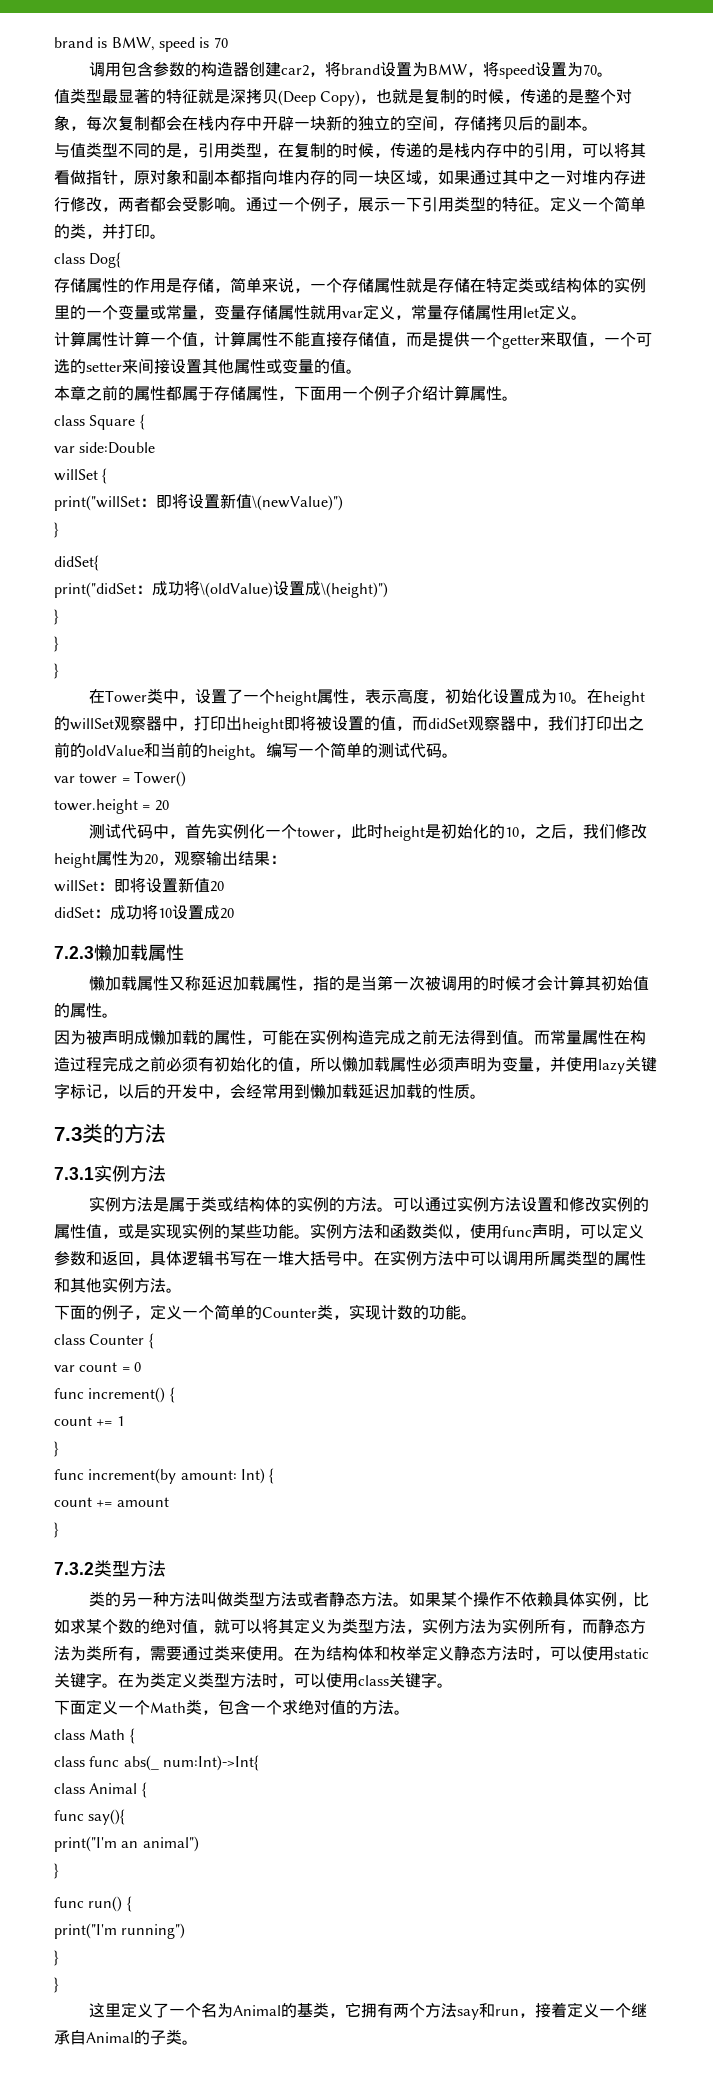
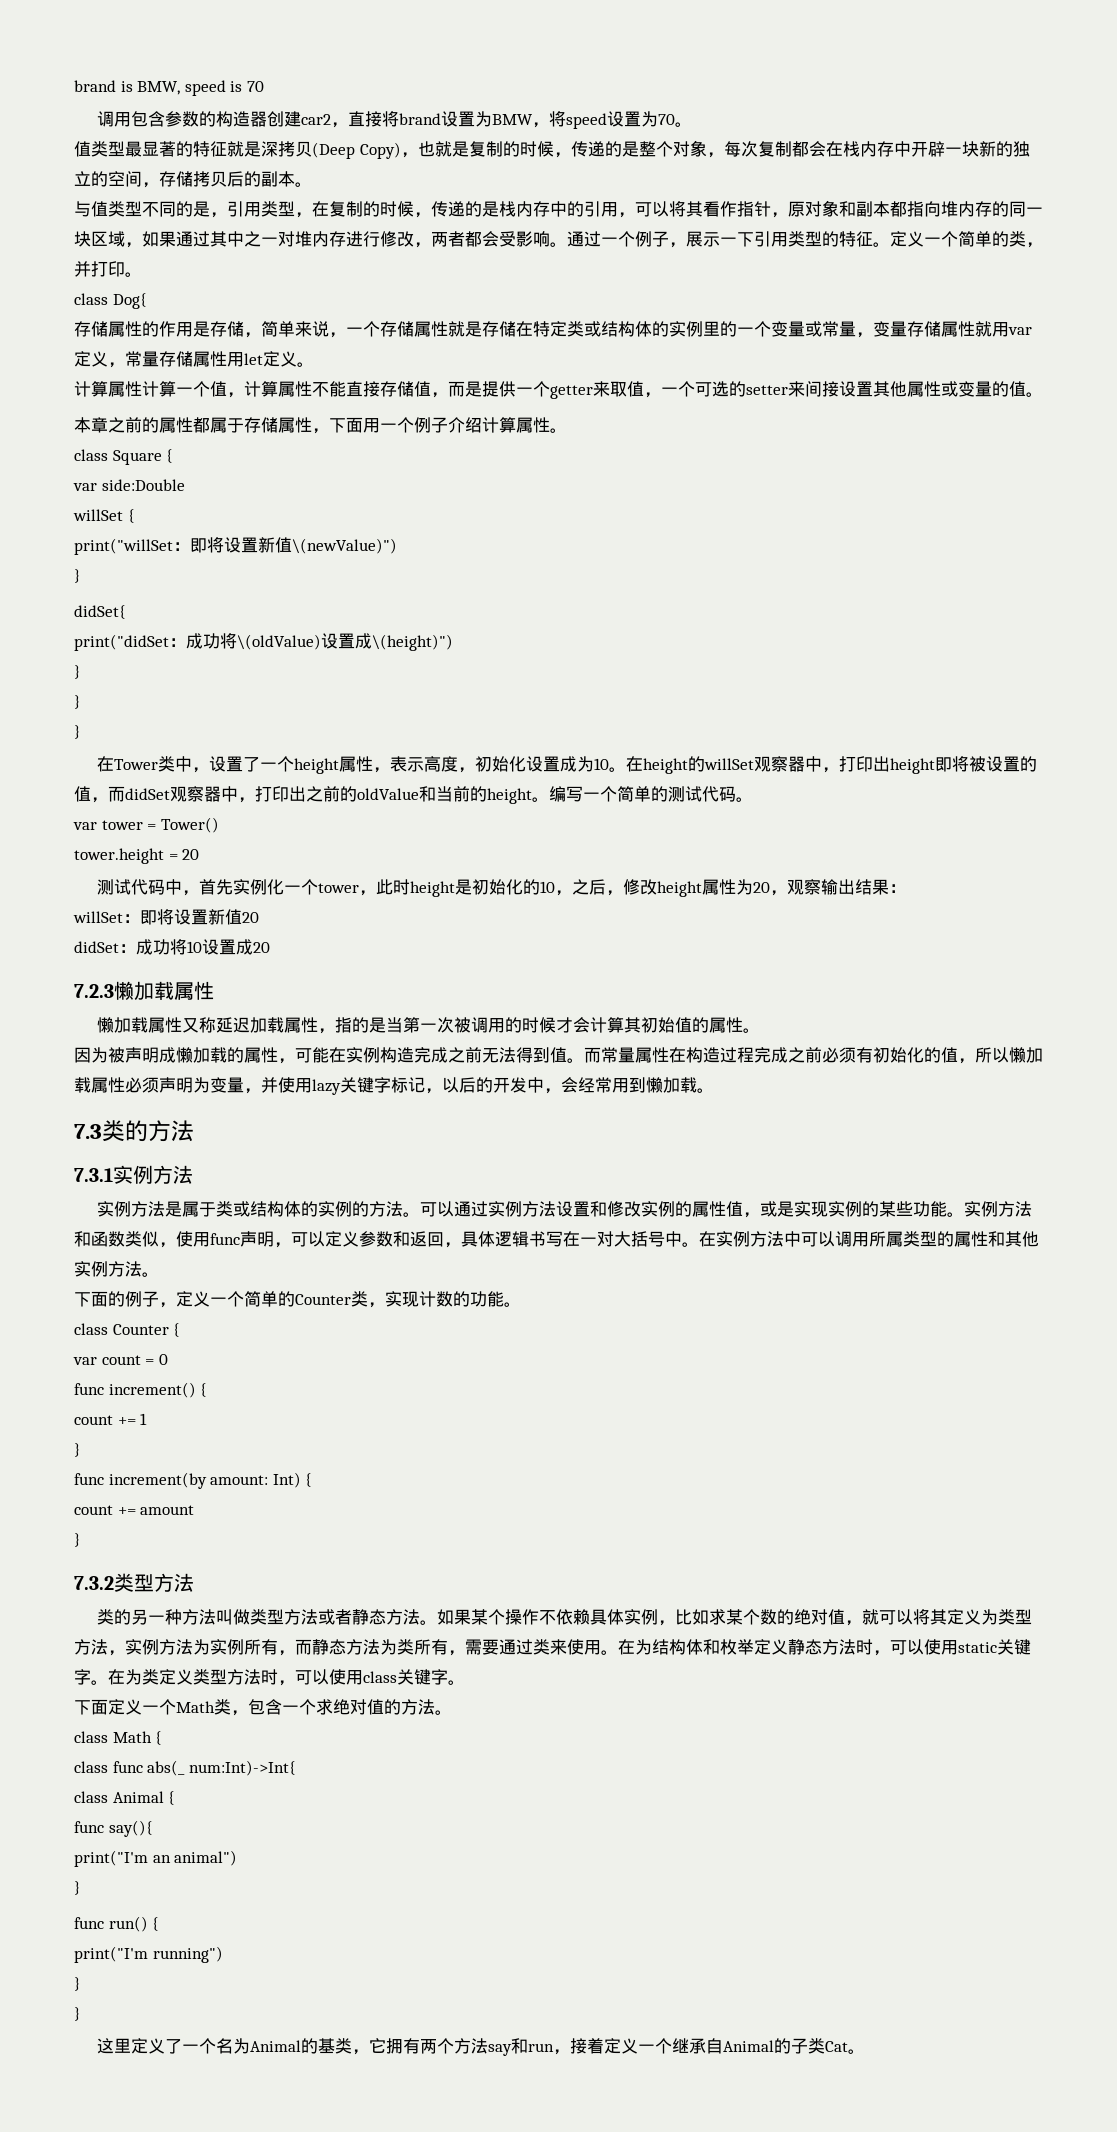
(326, 74) none -> [347,111,382,127] 直接
[70,170,86,185] 做 -> [720,201,737,217] 作
[548,716,580,731] 我们 -> (255, 800) none
[583,824,616,839] 我们 -> (623, 893) none
[358,1084,470,1099] 延迟加载的性质 -> (697, 1085) none
[278,1251,294,1266] 堆 -> [597,1231,614,1247] 对
(182, 2037) none -> [824,2041,848,2052] Cat

